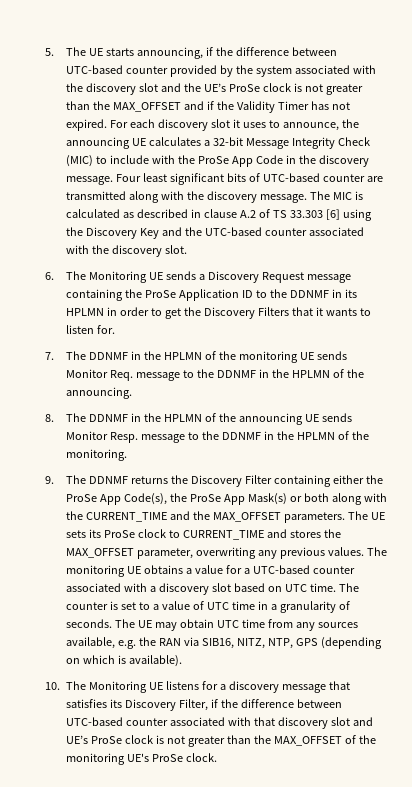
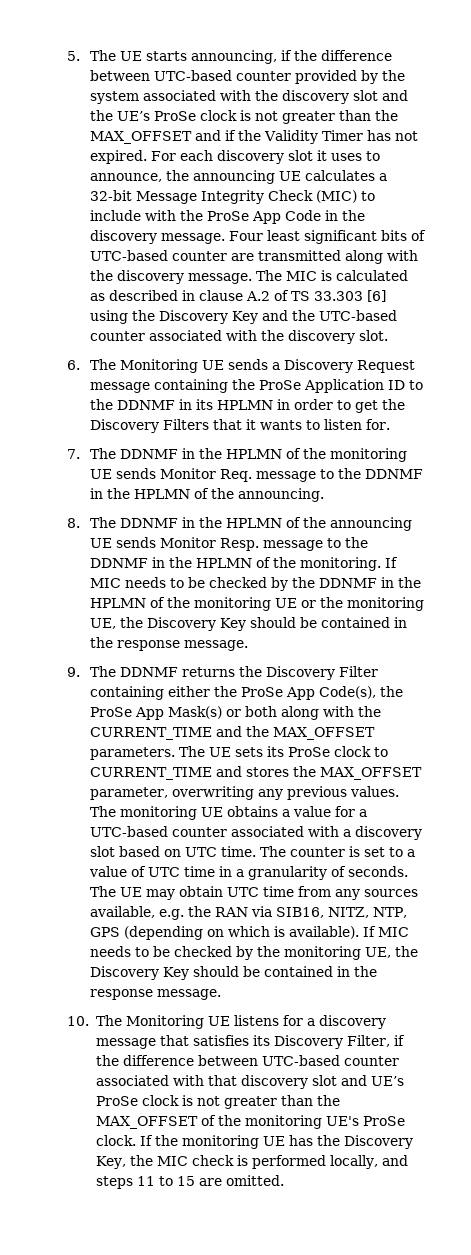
(128, 455) none -> [384,557,398,568] [89,577,421,591] [89,597,424,611] [89,617,407,631] [89,637,248,651] If MIC needs to be checked by the DDNMF in the HPLMN of the monitoring UE or the monitoring UE, the Discovery Key should be contained in the response message.
(183, 661) none -> [362,926,409,937] [89,946,418,960] [89,966,377,980] [89,989,221,1000] If MIC needs to be checked by the monitoring UE, the Discovery Key should be contained in the response message.
(218, 757) none -> [140,1135,414,1149] [96,1155,409,1169] [96,1175,285,1189] If the monitoring UE has the Discovery Key, the MIC check is performed locally, and steps 11 to 15 are omitted.

